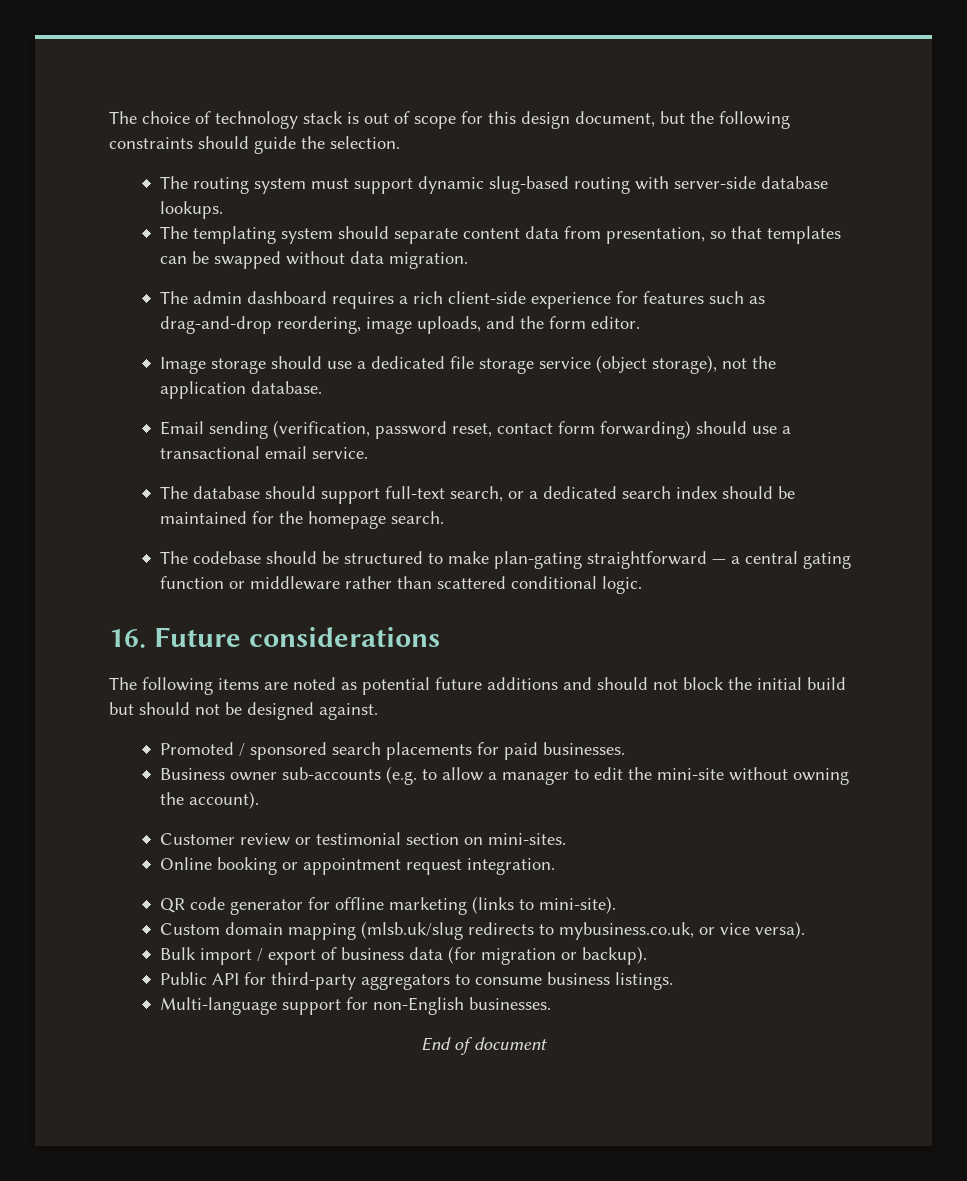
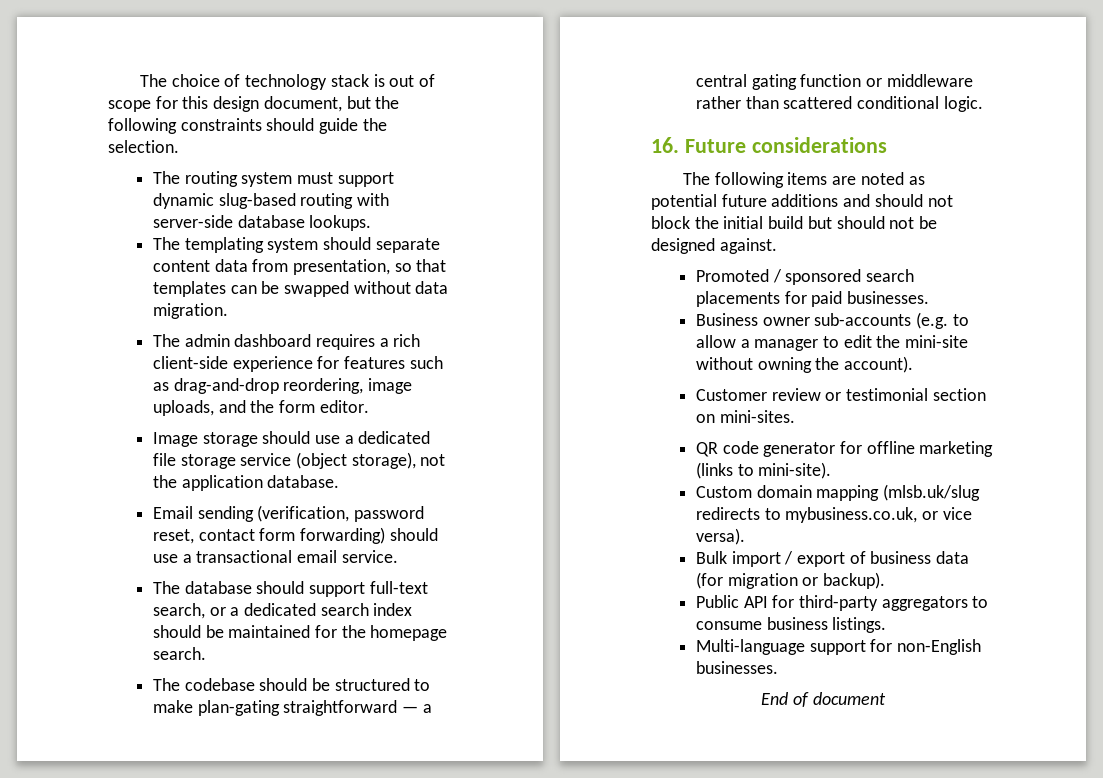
[159,857,555,875] // Online booking or appointment request integration. -> (795, 416) none

